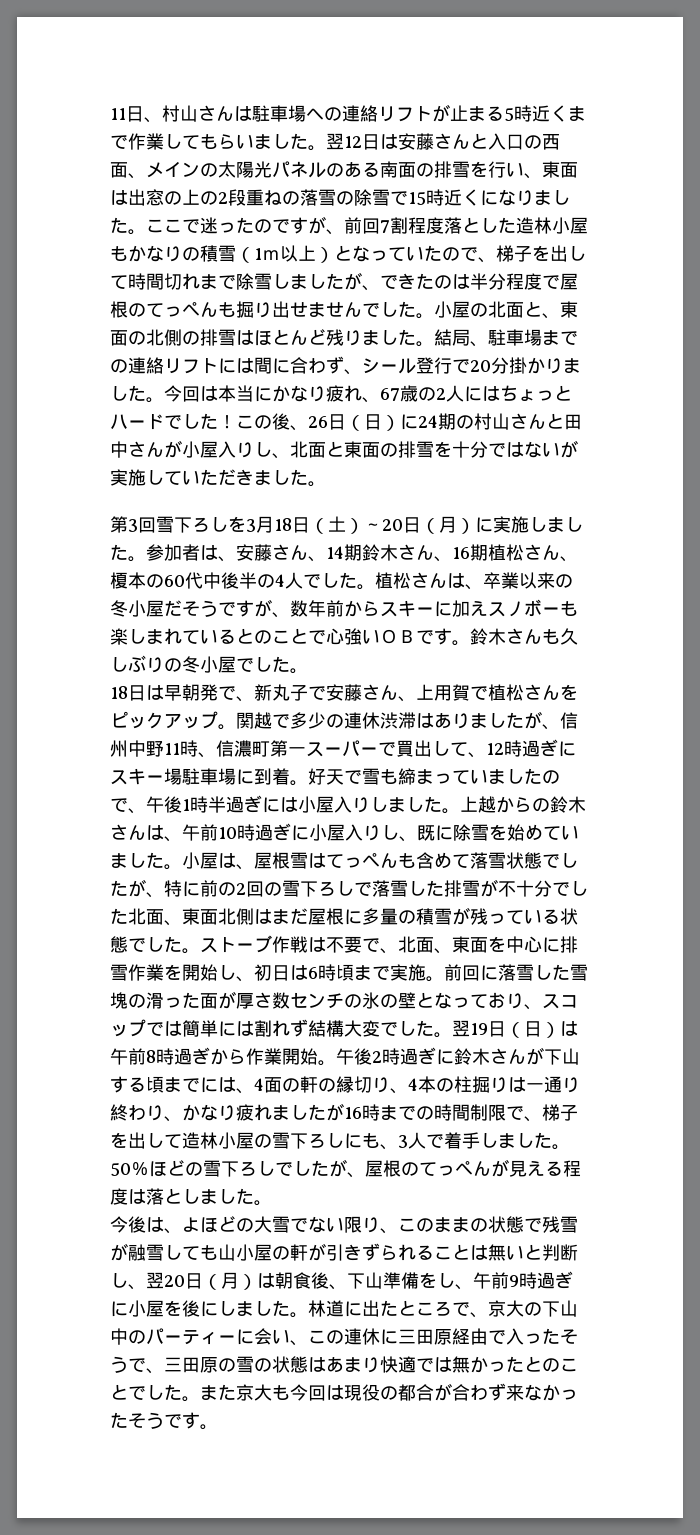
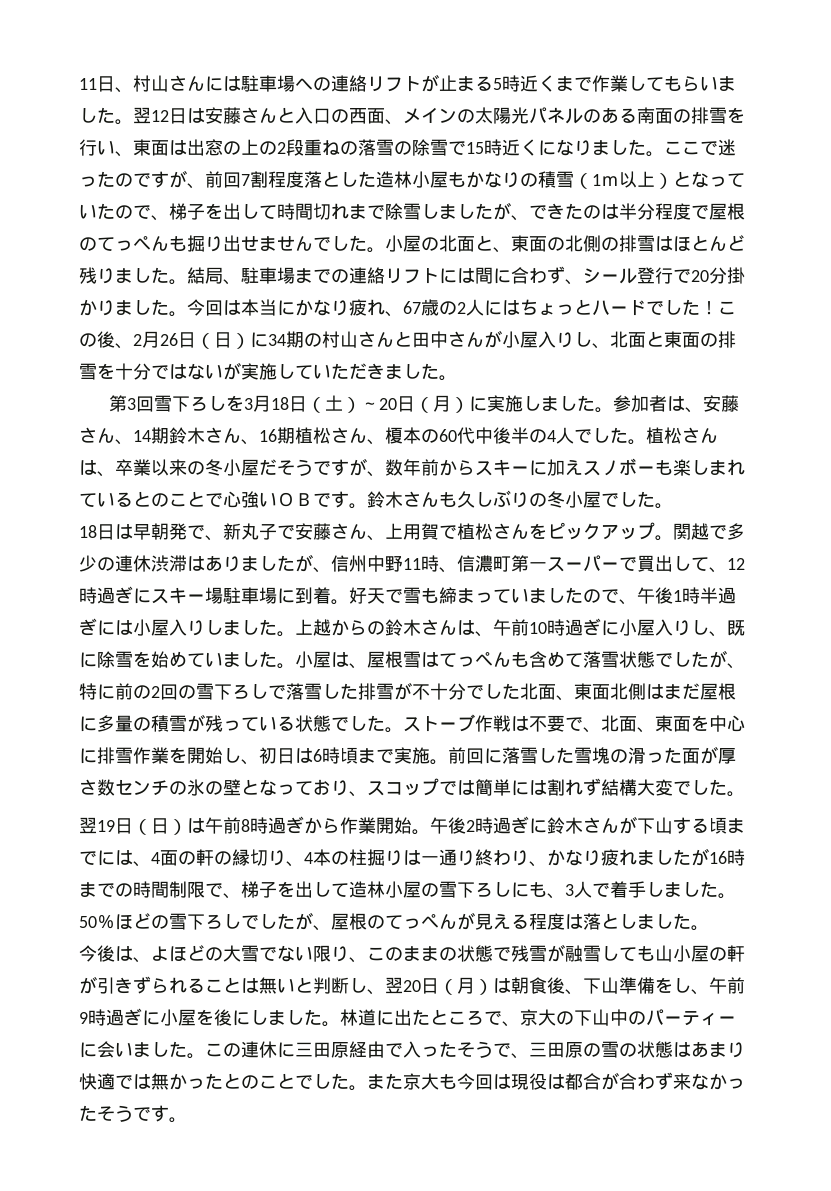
(234, 113) none -> [205,76,223,92] に
(308, 428) none -> [133,331,160,348] 2月
[418,415,438,428] 24 -> [268,334,286,346] 34
(452, 1035) none -> (745, 794) //
[290,1340,308,1346] 、 -> [133,1041,205,1059] ました。
[380,1386,398,1400] の -> [547,1074,565,1089] は

